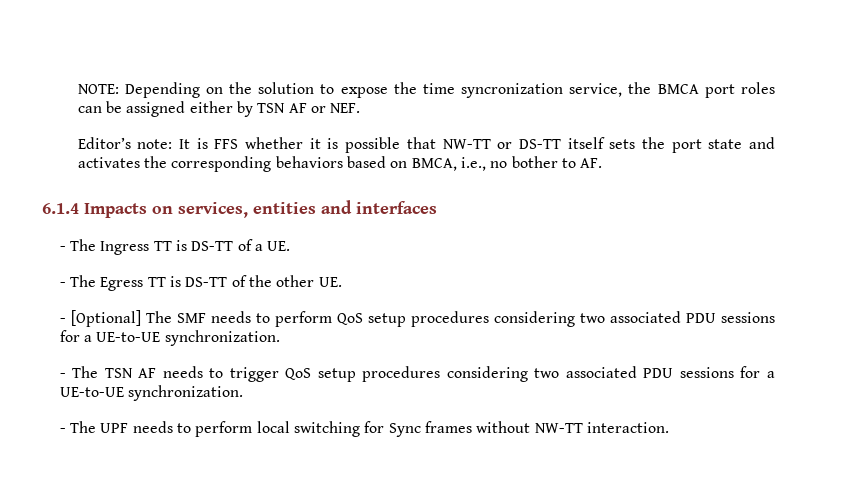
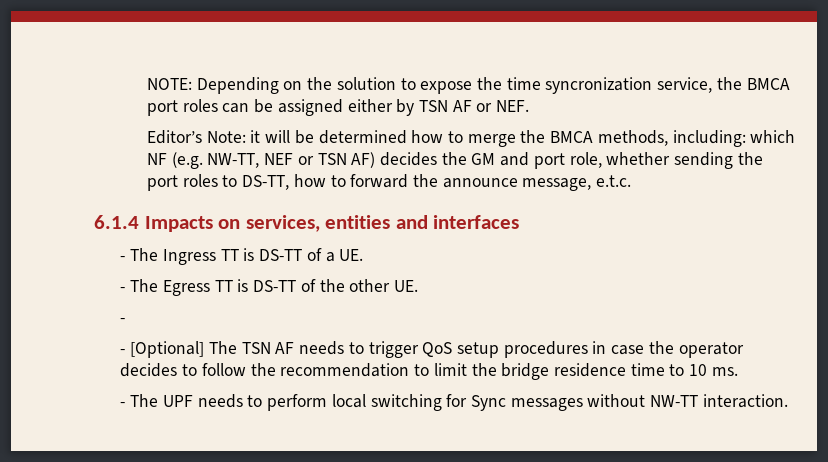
[137,137,776,153] [77,156,603,172] note: It is FFS whether it is possible that NW-TT or DS-TT itself sets the port state and activates the corresponding behaviors based on BMCA, i.e., no bother to AF. -> [206,130,796,147] [146,152,763,169] [146,174,632,191] Note: it will be determined how to merge the BMCA methods, including: which NF (e.g. NW-TT, NEF or TSN AF) decides the GM and port role, whether sending the port roles to DS-TT, how to forward the announce message, e.t.c.
[70,310,775,327] [59,330,280,346] [59,373,66,378] [Optional] The SMF needs to perform QoS setup procedures considering two associated PDU sessions for a UE-to-UE synchronization. // - -> [120,341,205,358] // - [Optional]
[446,366,775,382] [59,385,244,401] considering two associated PDU sessions for a UE-to-UE synchronization. -> [592,341,744,358] [120,363,738,380] in case the operator decides to follow the recommendation to limit the bridge residence time to 10 ms.
[425,421,473,433] frames -> [510,398,583,411] messages

